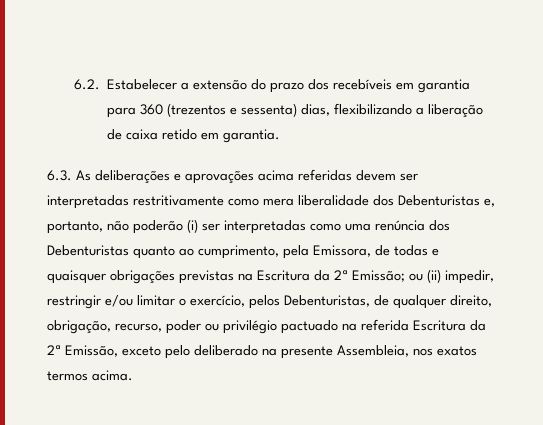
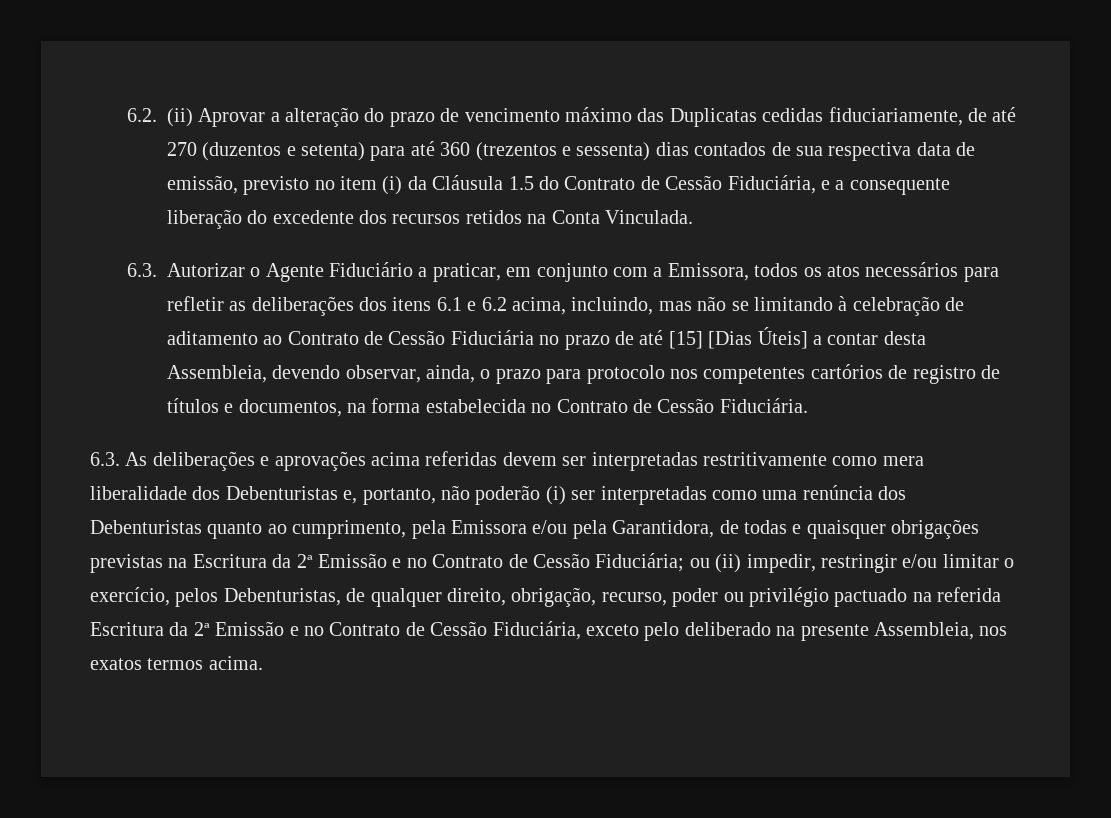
[107,79,471,93] [107,103,484,118] [107,129,281,143] Estabelecer a extensão do prazo dos recebíveis em garantia para 360 (trezentos e sessenta) dias, flexibilizando a liberação de caixa retido em garantia. -> [166,107,1017,127] [166,141,976,161] [166,175,950,195] [166,209,693,229] [126,262,999,282] [166,296,965,316] [166,327,926,350] [166,364,1000,384] [166,398,808,417] (ii) Aprovar a alteração do prazo de vencimento máximo das Duplicatas cedidas fiduciariamente, de até 270 (duzentos e setenta) para até 360 (trezentos e sessenta) dias contados de sua respectiva data de emissão, previsto no item (i) da Cláusula 1.5 do Contrato de Cessão Fiduciária, e a consequente liberação do excedente dos recursos retidos na Conta Vinculada. // 6.3. Autorizar o Agente Fiduciário a praticar, em conjunto com a Emissora, todos os atos necessários para refletir as deliberações dos itens 6.1 e 6.2 acima, incluindo, mas não se limitando à celebração de aditamento ao Contrato de Cessão Fiduciária no prazo de até [15] [Dias Úteis] a contar desta Assembleia, devendo observar, ainda, o prazo para protocolo nos competentes cartórios de registro de títulos e documentos, na forma estabelecida no Contrato de Cessão Fiduciária.
[313,245,371,257] Emissora, -> [451,520,715,539] Emissora e/ou pela Garantidora,
[352,270,405,282] Emissão; -> [318,553,685,572] Emissão e no Contrato de Cessão Fiduciária;
[65,345,118,357] Emissão, -> [215,621,581,640] Emissão e no Contrato de Cessão Fiduciária,

